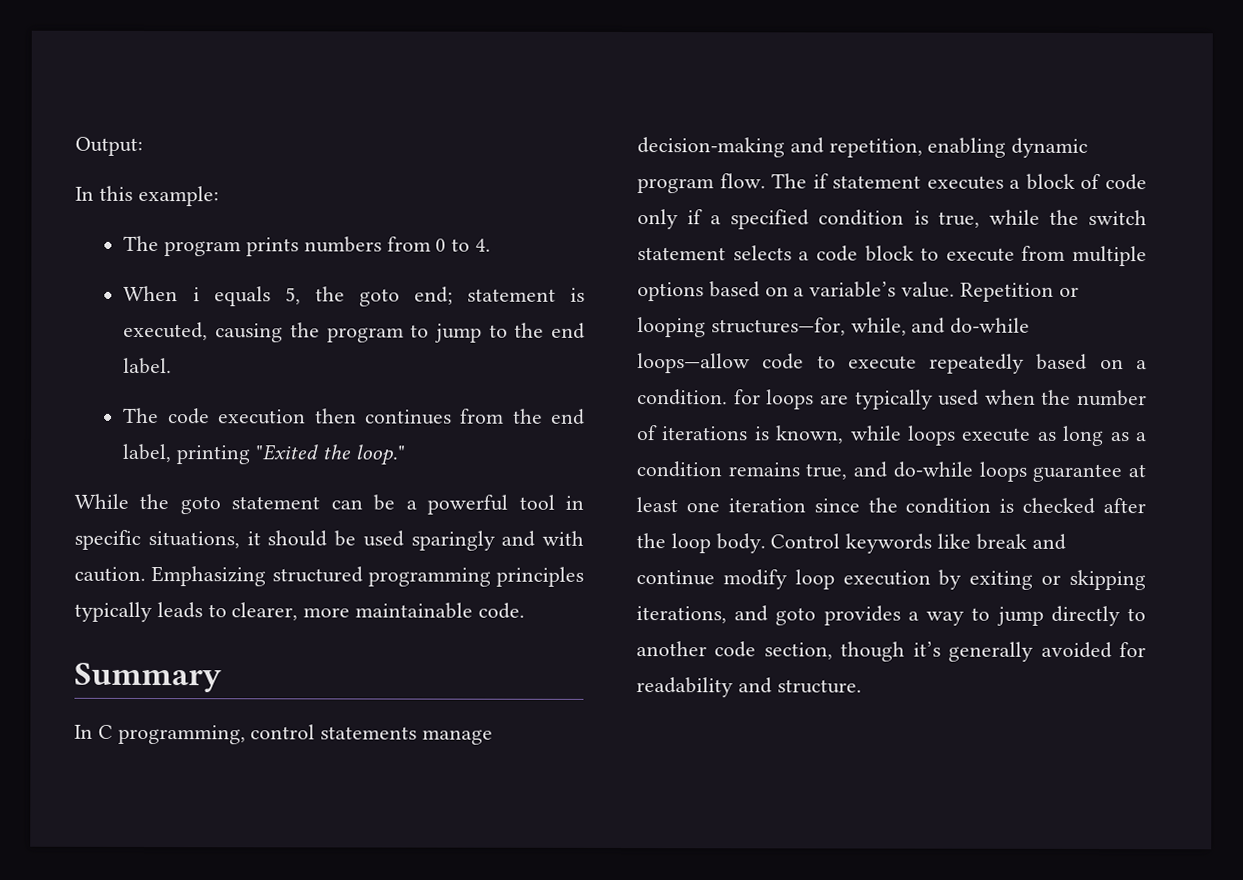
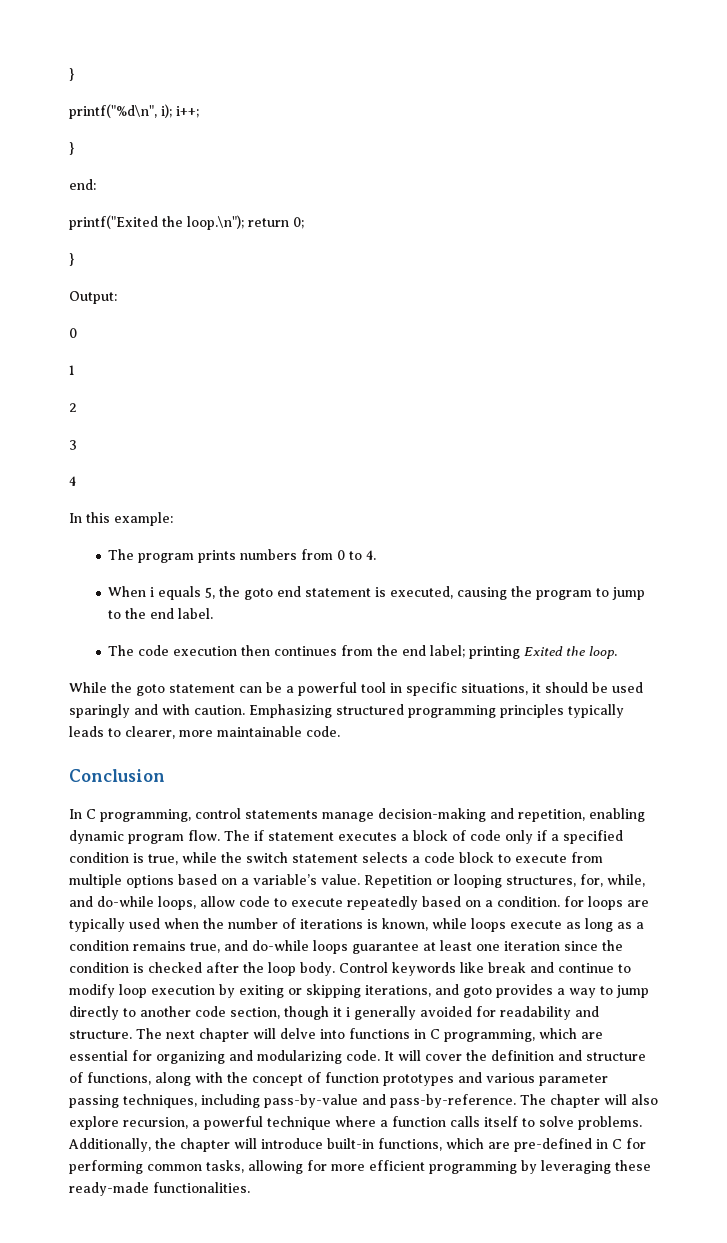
[75,136,143,156] Output: -> [69,68,74,81] [69,104,199,119] [69,142,74,155] [69,179,96,190] [69,215,304,230] [69,253,74,266] [69,291,117,304] [69,328,77,338] [69,365,75,375] [69,403,77,412] [69,440,77,450] [69,476,76,486] } // printf("%d\n", i); i++; // } // end: // printf("Exited the loop.\n"); return 0; // } // Output: // 0 // 1 // 2 // 3 // 4
[413,286,453,305] end; -> [277,586,302,597] end
[122,443,405,466] label, printing "Exited the loop." -> [430,645,618,659] label; printing Exited the loop.
[74,662,222,693] Summary -> [69,769,165,782] Conclusion
[710,317,846,336] structures—for, -> [506,874,603,887] structures, for,
[637,353,750,374] loops—allow -> [158,896,235,910] loops, allow
(715, 578) none -> [618,964,631,973] to
[912,641,941,657] it’s -> [333,1007,350,1017] it i
(862, 686) none -> [136,1028,603,1042] [69,1050,646,1064] [69,1072,608,1086] [69,1094,658,1108] [69,1116,642,1130] [68,1138,646,1152] [69,1160,651,1174] [69,1182,250,1196] The next chapter will delve into functions in C programming, which are essential for organizing and modularizing code. It will cover the definition and structure of functions, along with the concept of function prototypes and various parameter passing techniques, including pass-by-value and pass-by-reference. The chapter will also explore recursion, a powerful technique where a function calls itself to solve problems. Additionally, the chapter will introduce built-in functions, which are pre-defined in C for performing common tasks, allowing for more efficient programming by leveraging these ready-made functionalities.

